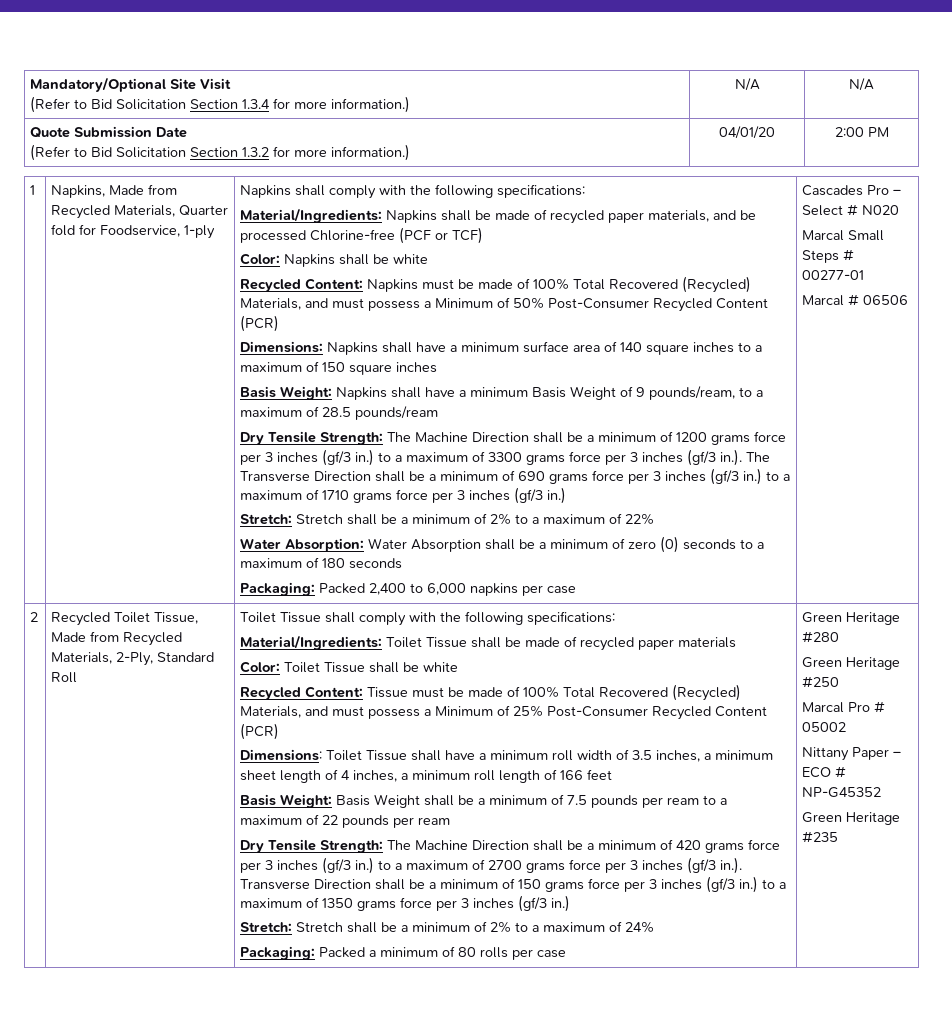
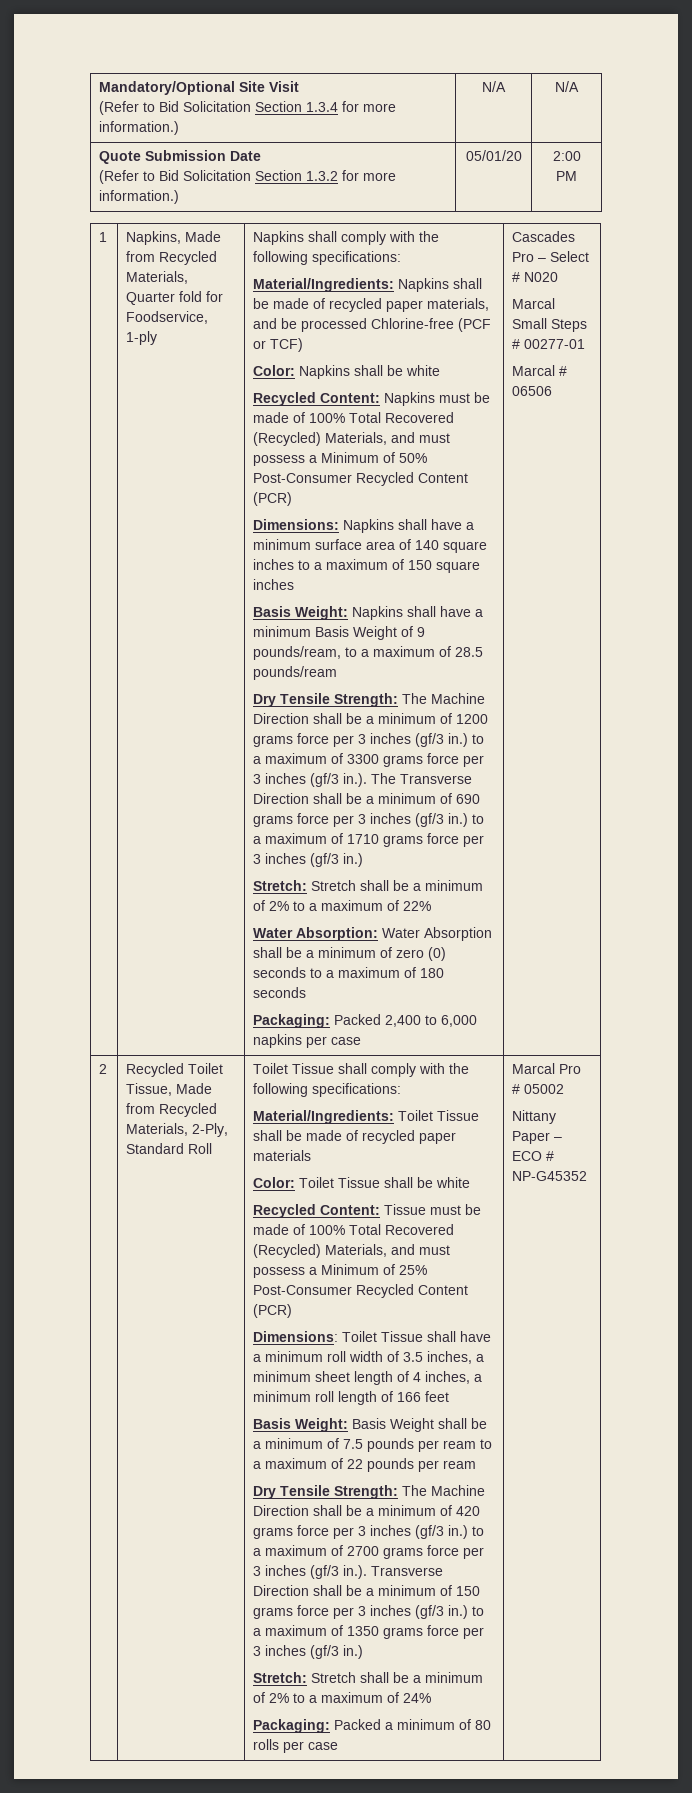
[719,126,775,139] 04/01/20 -> [465,150,522,161] 05/01/20
[802,612,901,625] [802,631,840,643] [802,657,901,670] [802,676,840,688] Green Heritage #280 // Green Heritage #250 // -> (339, 1746) none
[802,812,901,825] [802,831,839,843] // Green Heritage #235 -> (588, 1176) none

